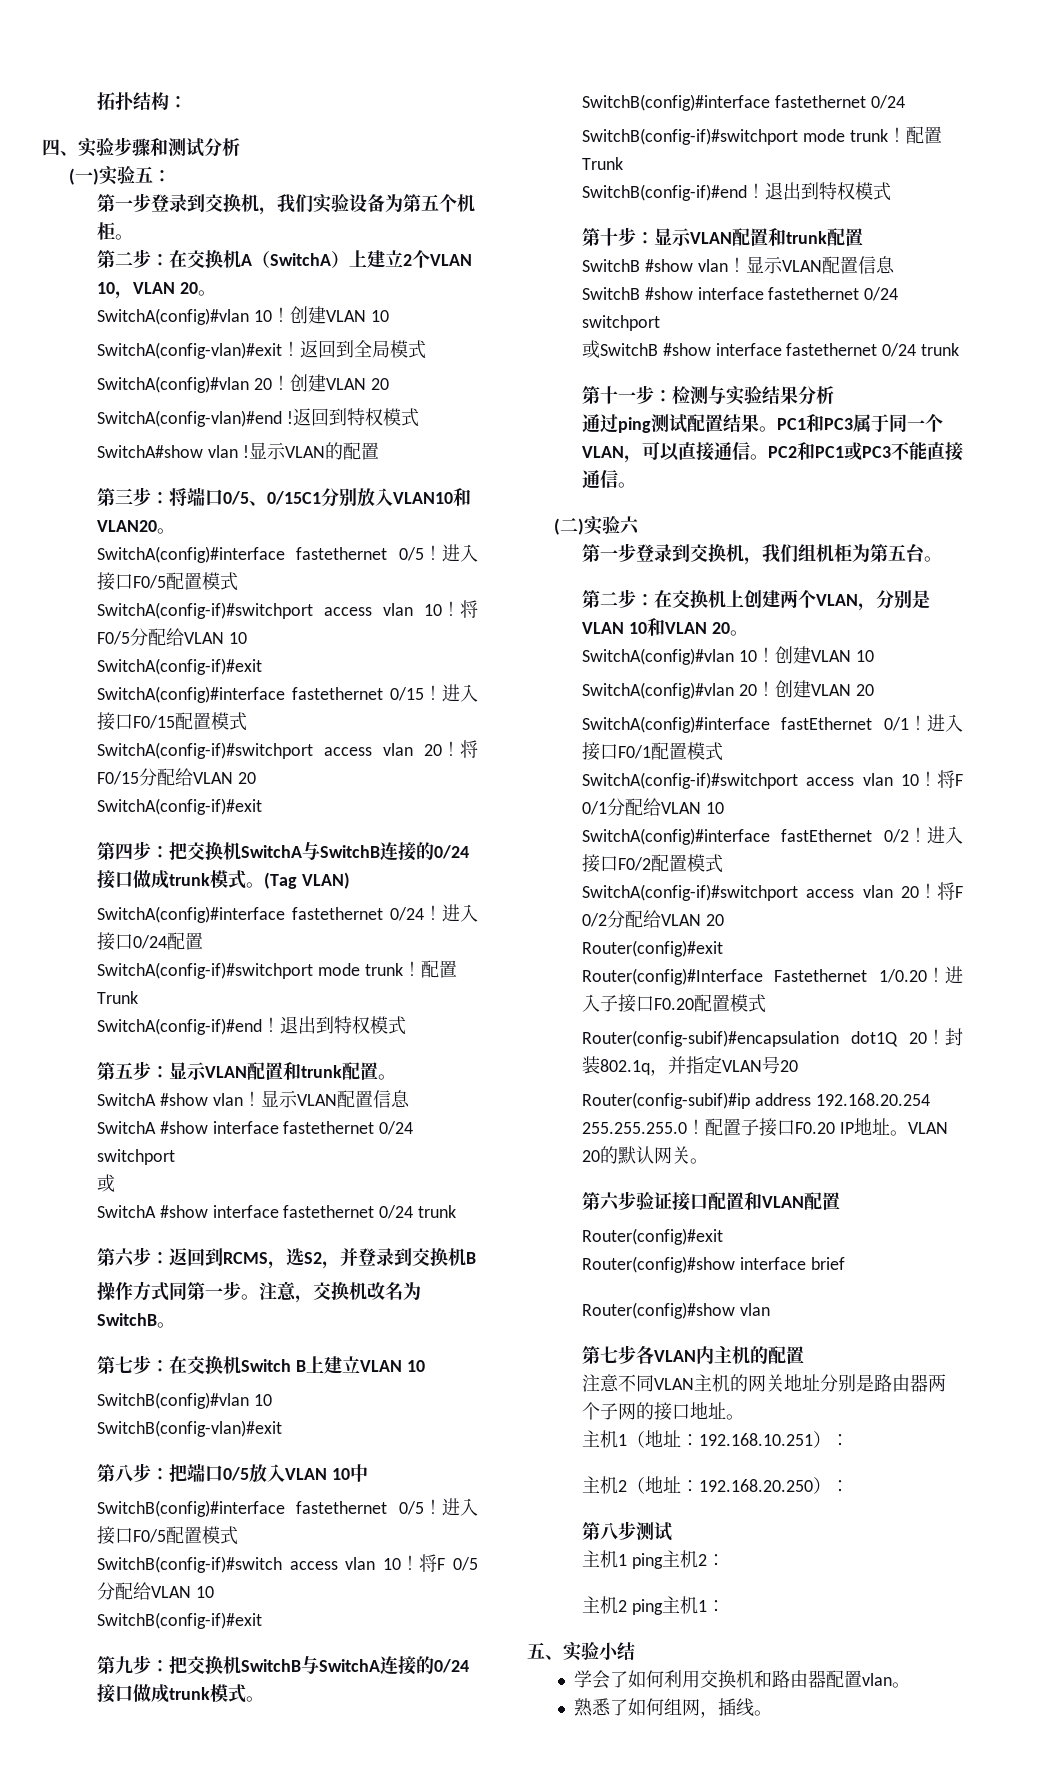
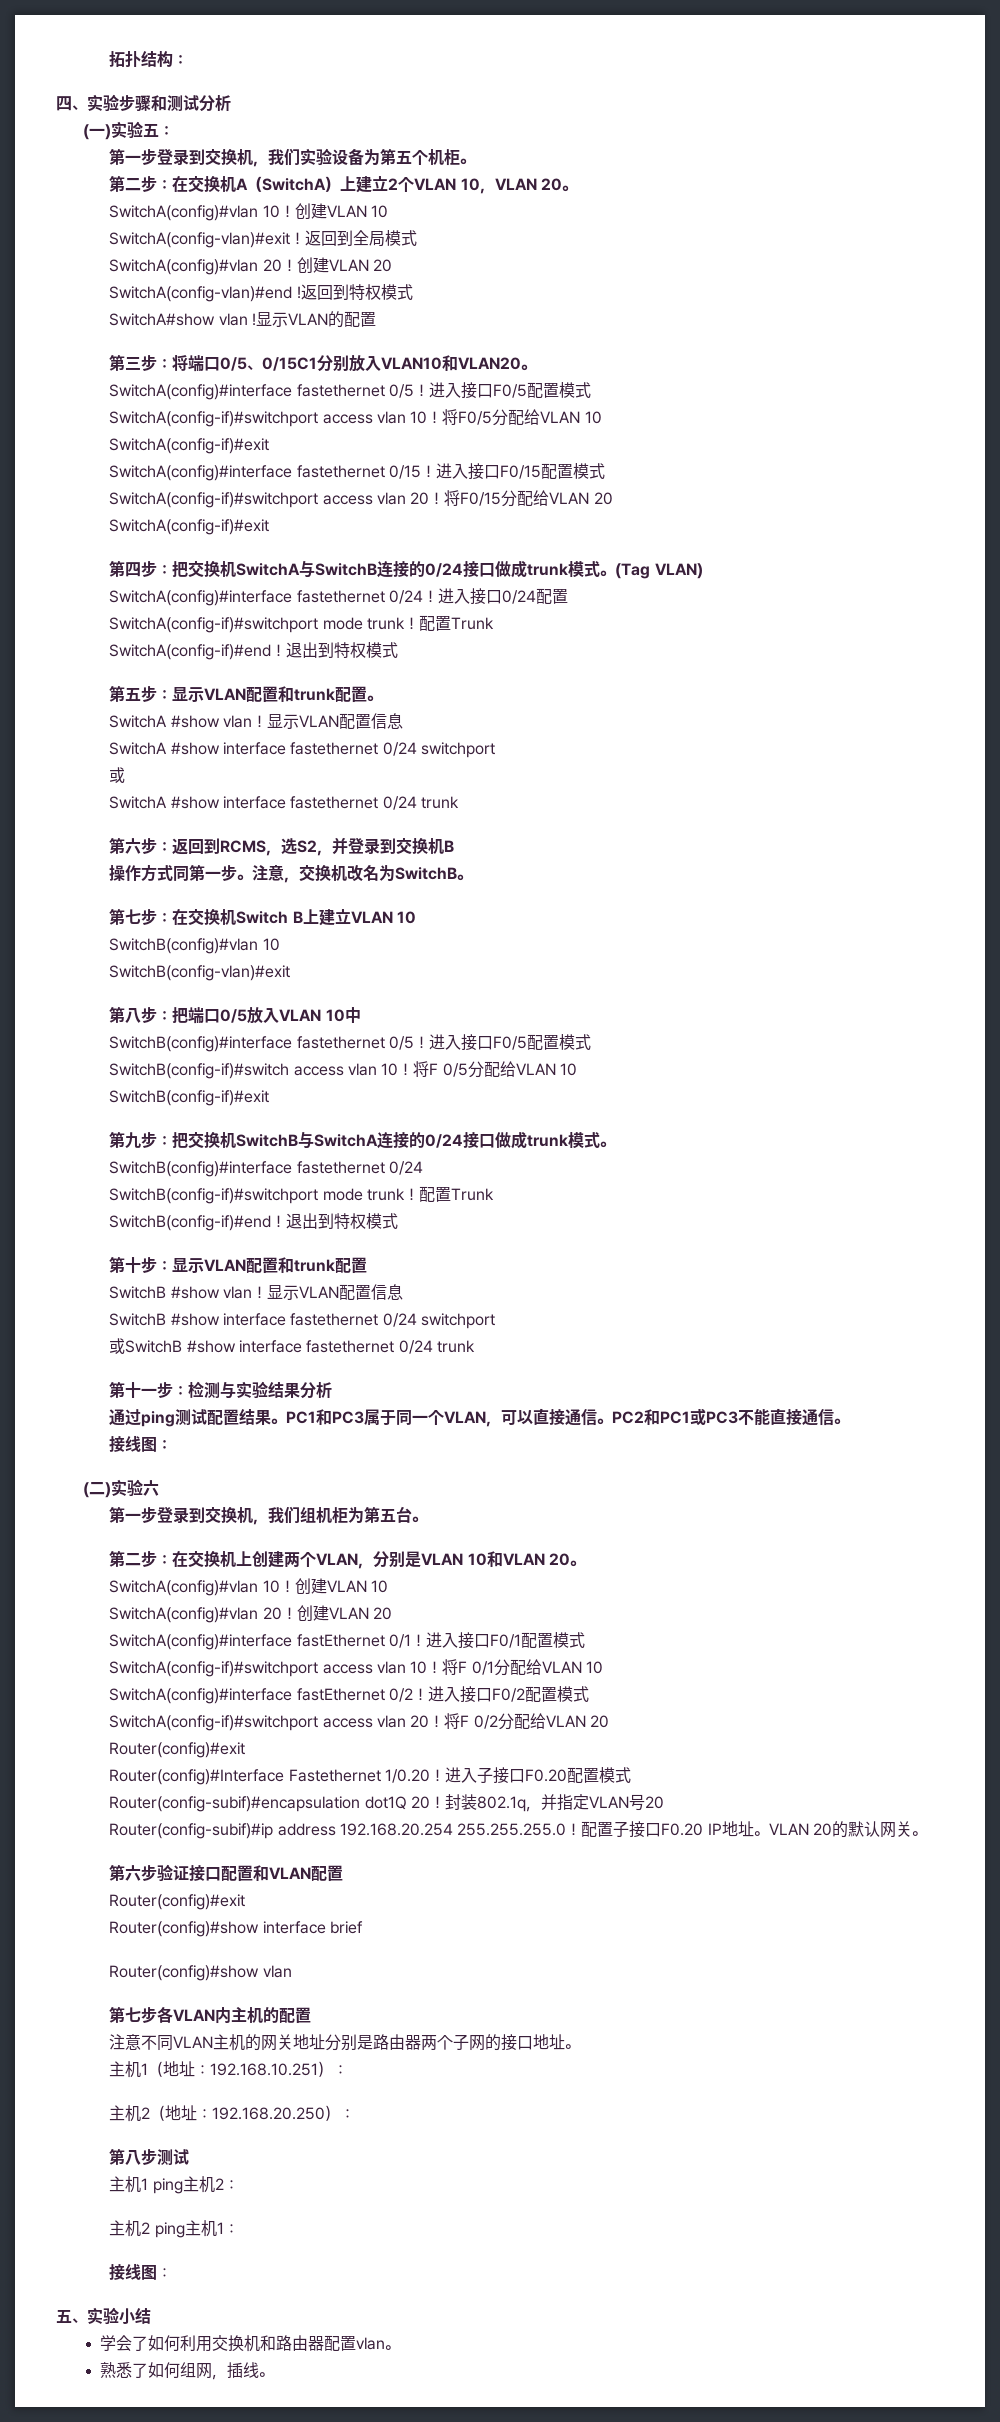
(636, 485) none -> [109,1435,173,1452] // 接线图：
(725, 1606) none -> [109,2263,173,2280] // 接线图：

